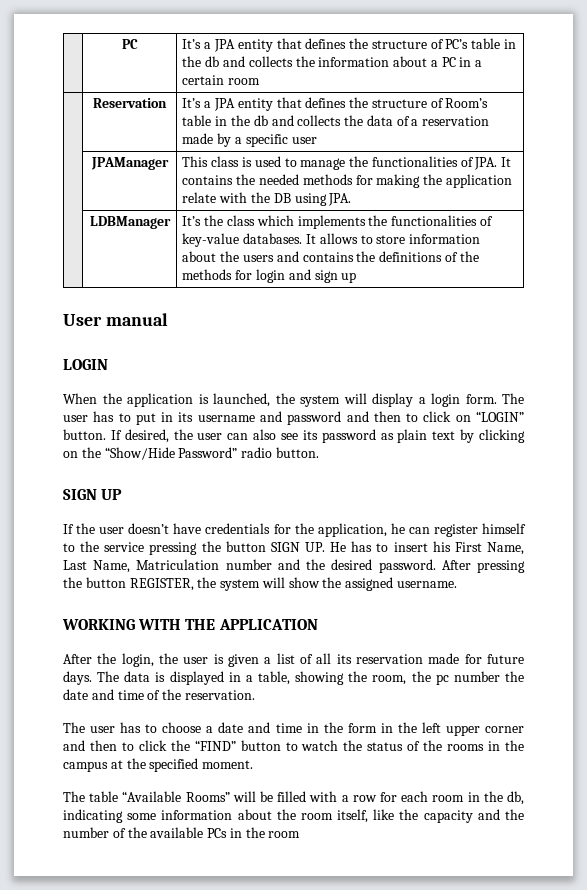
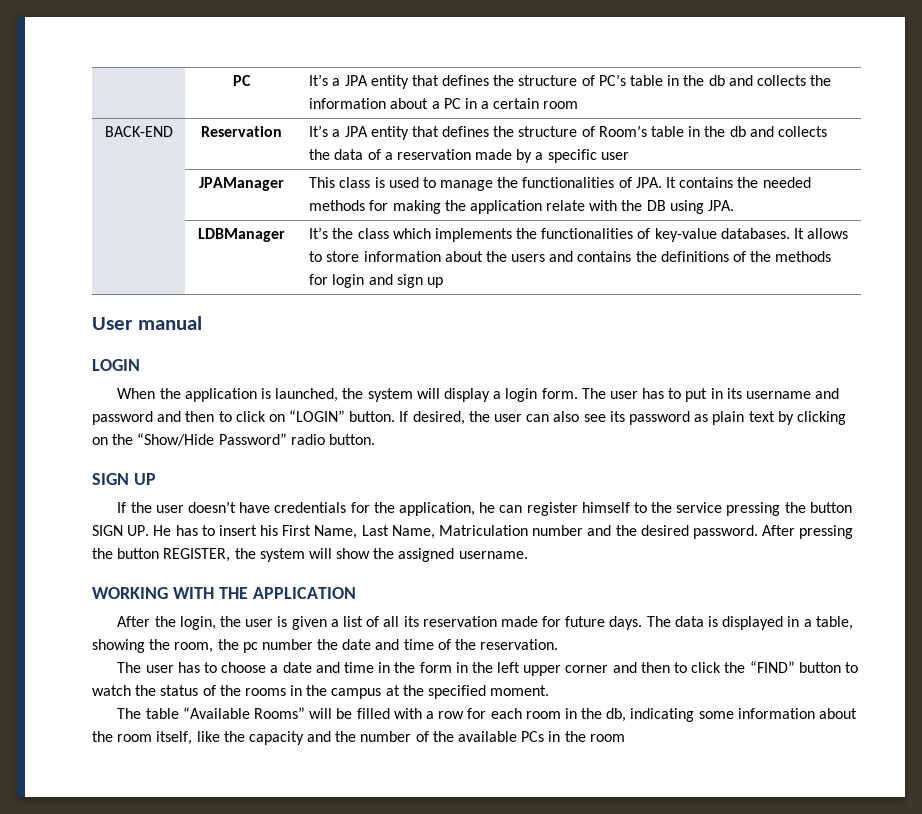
(261, 81) none -> [105,126,173,137] BACK-END

